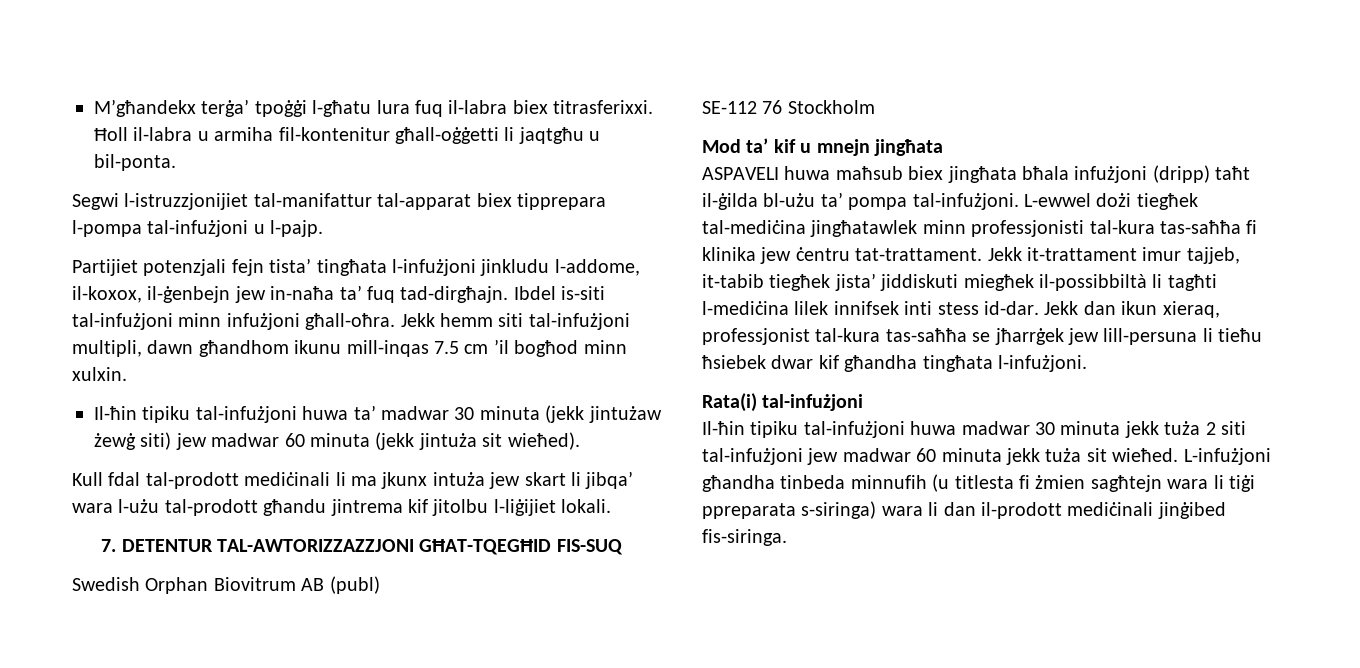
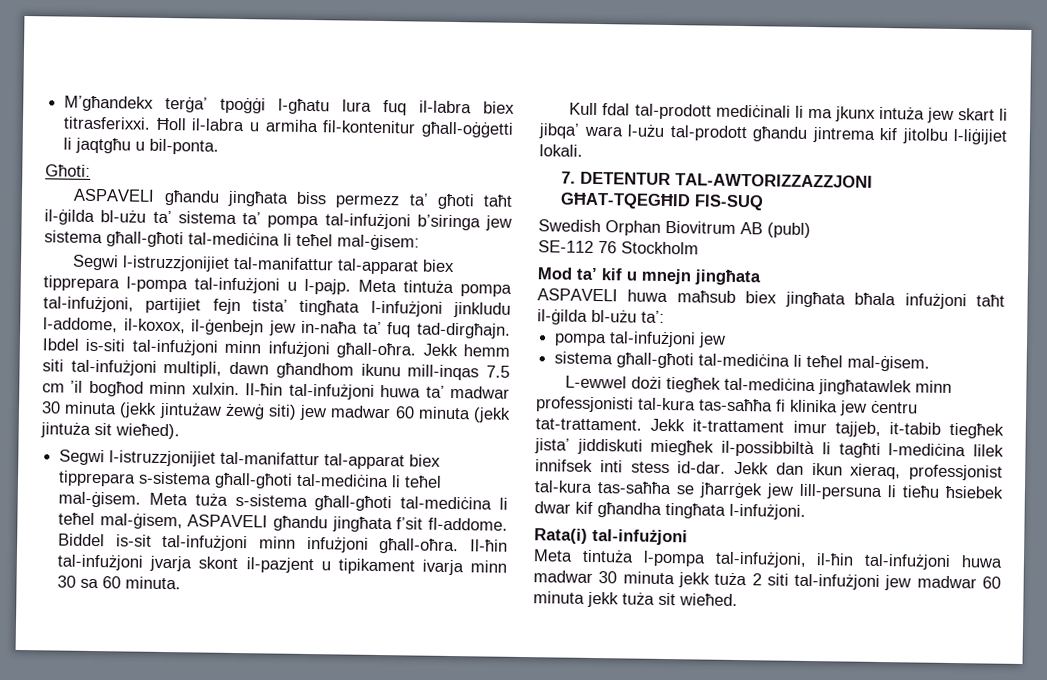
(176, 162) none -> [45,164,91,177] [73,188,513,210] [44,209,512,231] [44,230,420,251] // Għoti: // ASPAVELI għandu jingħata biss permezz ta’ għoti taħt il-ġilda bl-użu ta’ sistema ta’ pompa tal-infużjoni b’siringa jew sistema għall-għoti tal-mediċina li teħel mal-ġisem:
[72,259,227,276] // Partijiet potenzjali -> [358,279,512,297] [43,296,202,314] Meta tintuża pompa tal-infużjoni, partijiet
[94,406,191,423] // Il-ħin tipiku -> [245,383,284,396] Il-ħin
(580, 441) none -> [59,449,442,470] [58,470,443,489] [58,491,509,512] [58,512,508,533] [58,533,508,555] [57,554,507,576] [57,575,182,590] // Segwi l-istruzzjonijiet tal-manifattur tal-apparat biex tipprepara s-sistema għall-għoti tal-mediċina li teħel mal-ġisem. Meta tuża s-sistema għall-għoti tal-mediċina li teħel mal-ġisem, ASPAVELI għandu jingħata f’sit fl-addome. Biddel is-sit tal-infużjoni minn infużjoni għall-oħra. Il-ħin tal-infużjoni jvarja skont il-pazjent u tipikament ivarja minn 30 sa 60 minuta.
[1152,165,1251,183] [702,192,1019,210] (dripp) taħt il-ġilda bl-użu ta’ pompa tal-infużjoni. -> [976,294,1005,307] [537,309,665,325] [554,331,727,348] [554,351,931,372] taħt il-ġilda bl-użu ta’: // pompa tal-infużjoni jew // sistema għall-għoti tal-mediċina li teħel mal-ġisem. //
[702,421,799,438] Il-ħin tipiku -> [533,549,855,568] Meta tintuża l-pompa tal-infużjoni, il-ħin
[1183,448,1271,465] [702,474,1255,492] [702,501,1226,519] [702,529,787,546] L-infużjoni għandha tinbeda minnufih (u titlesta fi żmien sagħtejn wara li tiġi ppreparata s-siringa) wara li dan il-prodott mediċinali jinġibed fis-siringa. -> (738, 600) none

